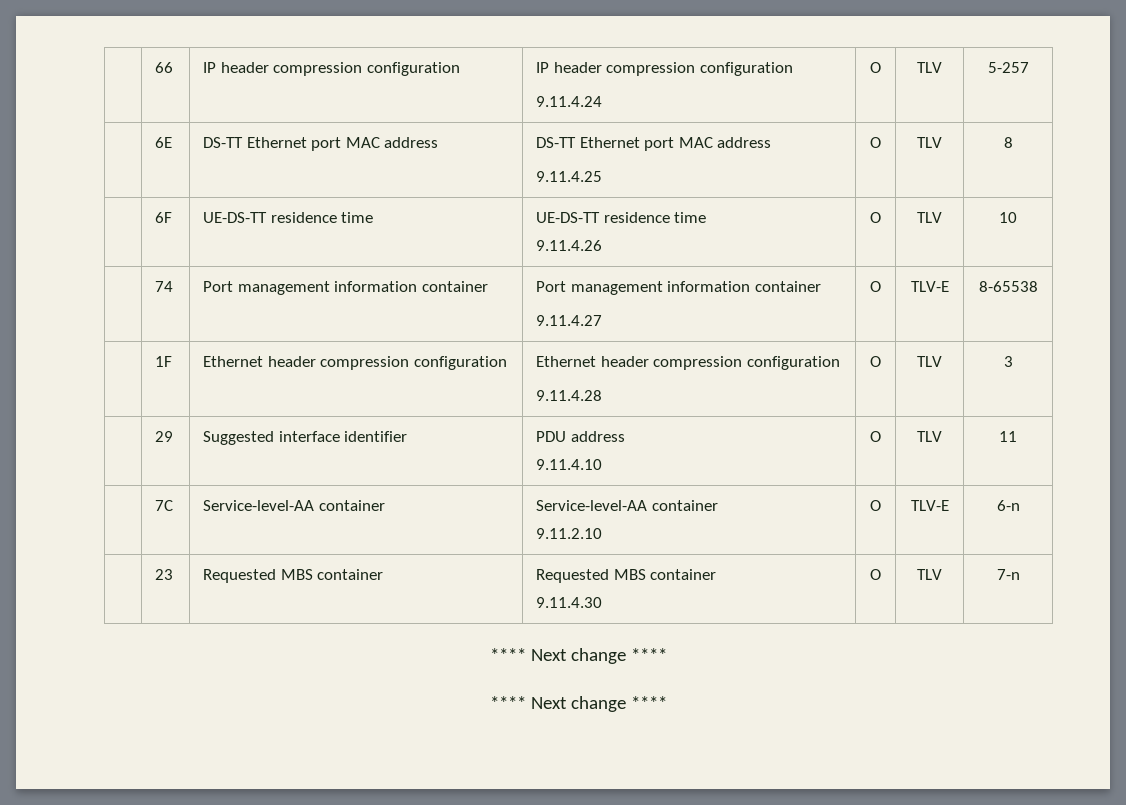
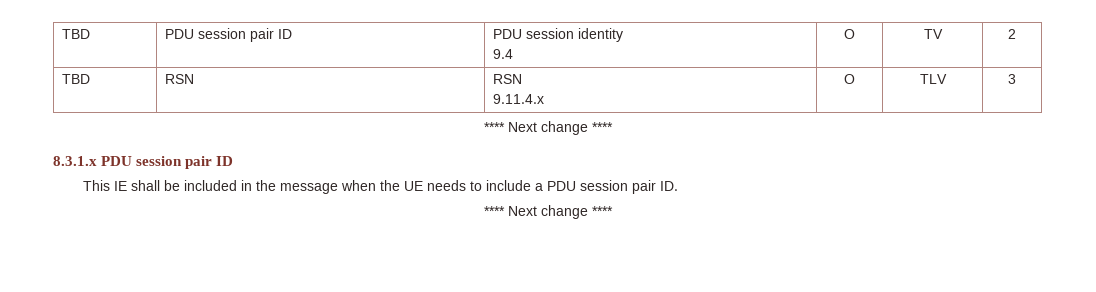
[155,62,174,73] [203,62,460,76] [536,62,793,76] [536,96,603,107] [870,62,881,73] [917,62,942,73] [987,62,1029,73] [155,137,173,148] [203,137,439,151] [536,137,772,151] [536,171,603,182] [870,137,881,148] [917,137,942,148] [1003,137,1013,148] [155,212,173,223] [203,212,374,223] [536,212,707,223] [536,240,603,251] [870,212,881,223] [917,212,942,223] [999,212,1017,223] [155,281,174,292] [203,281,488,295] [536,281,821,295] [536,315,603,326] [870,281,881,292] [910,281,949,292] [978,281,1038,292] [155,356,173,367] [203,356,507,370] [536,356,840,370] [536,390,603,401] [870,356,881,367] [917,356,942,367] [1003,356,1013,367] [155,431,174,442] [203,431,408,445] [536,431,625,442] [536,459,603,470] [870,431,881,442] [917,431,942,442] [999,431,1017,442] [155,500,174,511] [203,500,385,511] [536,500,718,511] [536,528,603,539] [870,500,881,511] [910,500,949,511] [996,500,1020,511] [155,569,174,580] [203,569,384,583] [536,569,717,583] [536,597,603,608] [870,569,881,580] [917,569,942,580] [996,569,1020,580] [490,648,667,664] | 66 | IP header compression configuration | IP header compression configuration // 9.11.4.24 | O | TLV | 5-257 // | 6E | DS-TT Ethernet port MAC address | DS-TT Ethernet port MAC address // 9.11.4.25 | O | TLV | 8 // | 6F | UE-DS-TT residence time | UE-DS-TT residence time // 9.11.4.26 | O | TLV | 10 // | 74 | Port management information container | Port management information container // 9.11.4.27 | O | TLV-E | 8-65538 // | 1F | Ethernet header compression configuration | Ethernet header compression configuration // 9.11.4.28 | O | TLV | 3 // | 29 | Suggested interface identifier | PDU address // 9.11.4.10 | O | TLV | 11 // | 7C | Service-level-AA container | Service-level-AA container // 9.11.2.10 | O | TLV-E | 6-n // | 23 | Requested MBS container | Requested MBS container // 9.11.4.30 | O | TLV | 7-n // **** Next change **** -> [62,29,91,39] [165,28,293,42] [493,28,624,42] [493,49,514,59] [844,29,855,39] [923,29,943,39] [1008,29,1016,39] [62,74,91,84] [165,74,195,84] [493,74,523,84] [493,94,545,104] [844,74,855,84] [919,74,947,84] [1008,74,1016,84] [484,121,613,135] [53,156,234,169] [83,180,679,194] TBD | PDU session pair ID | PDU session identity // 9.4 | O | TV | 2 // TBD | RSN | RSN // 9.11.4.x | O | TLV | 3 // **** Next change **** // 8.3.1.x PDU session pair ID // This IE shall be included in the message when the UE needs to include a PDU session pair ID.

